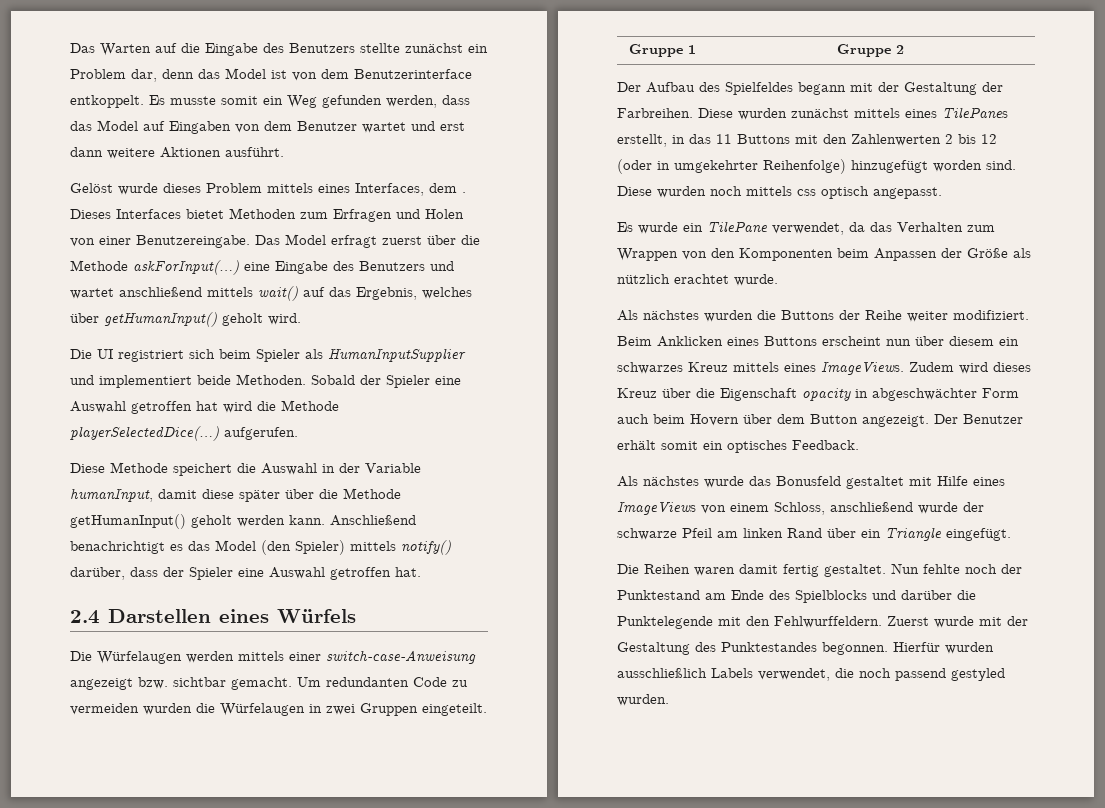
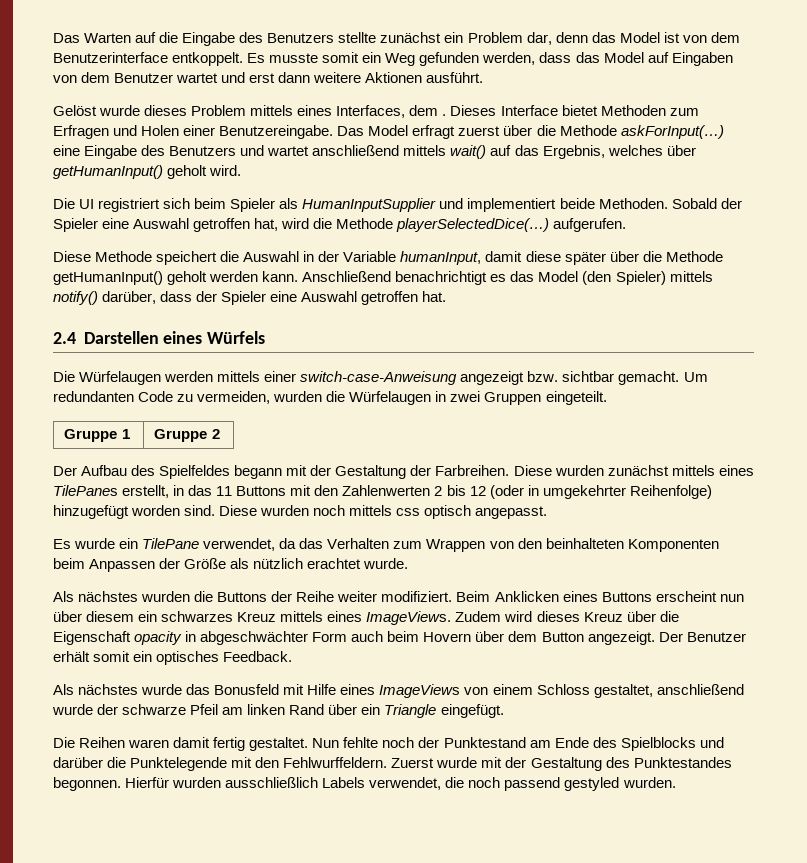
[116,209,181,219] Interfaces -> [500,105,558,116] Interface
[70,238,95,247] von -> (180, 130) none
[196,401,218,411] hat -> [254,218,279,231] hat,
[70,703,139,715] vermeiden -> [197,391,271,404] vermeiden,
(735, 253) none -> [545,538,624,549] beinhalteten
[846,476,904,489] gestaltet -> (280, 689) none
[774,502,825,515] Schloss, -> [536,684,653,698] Schloss gestaltet,

